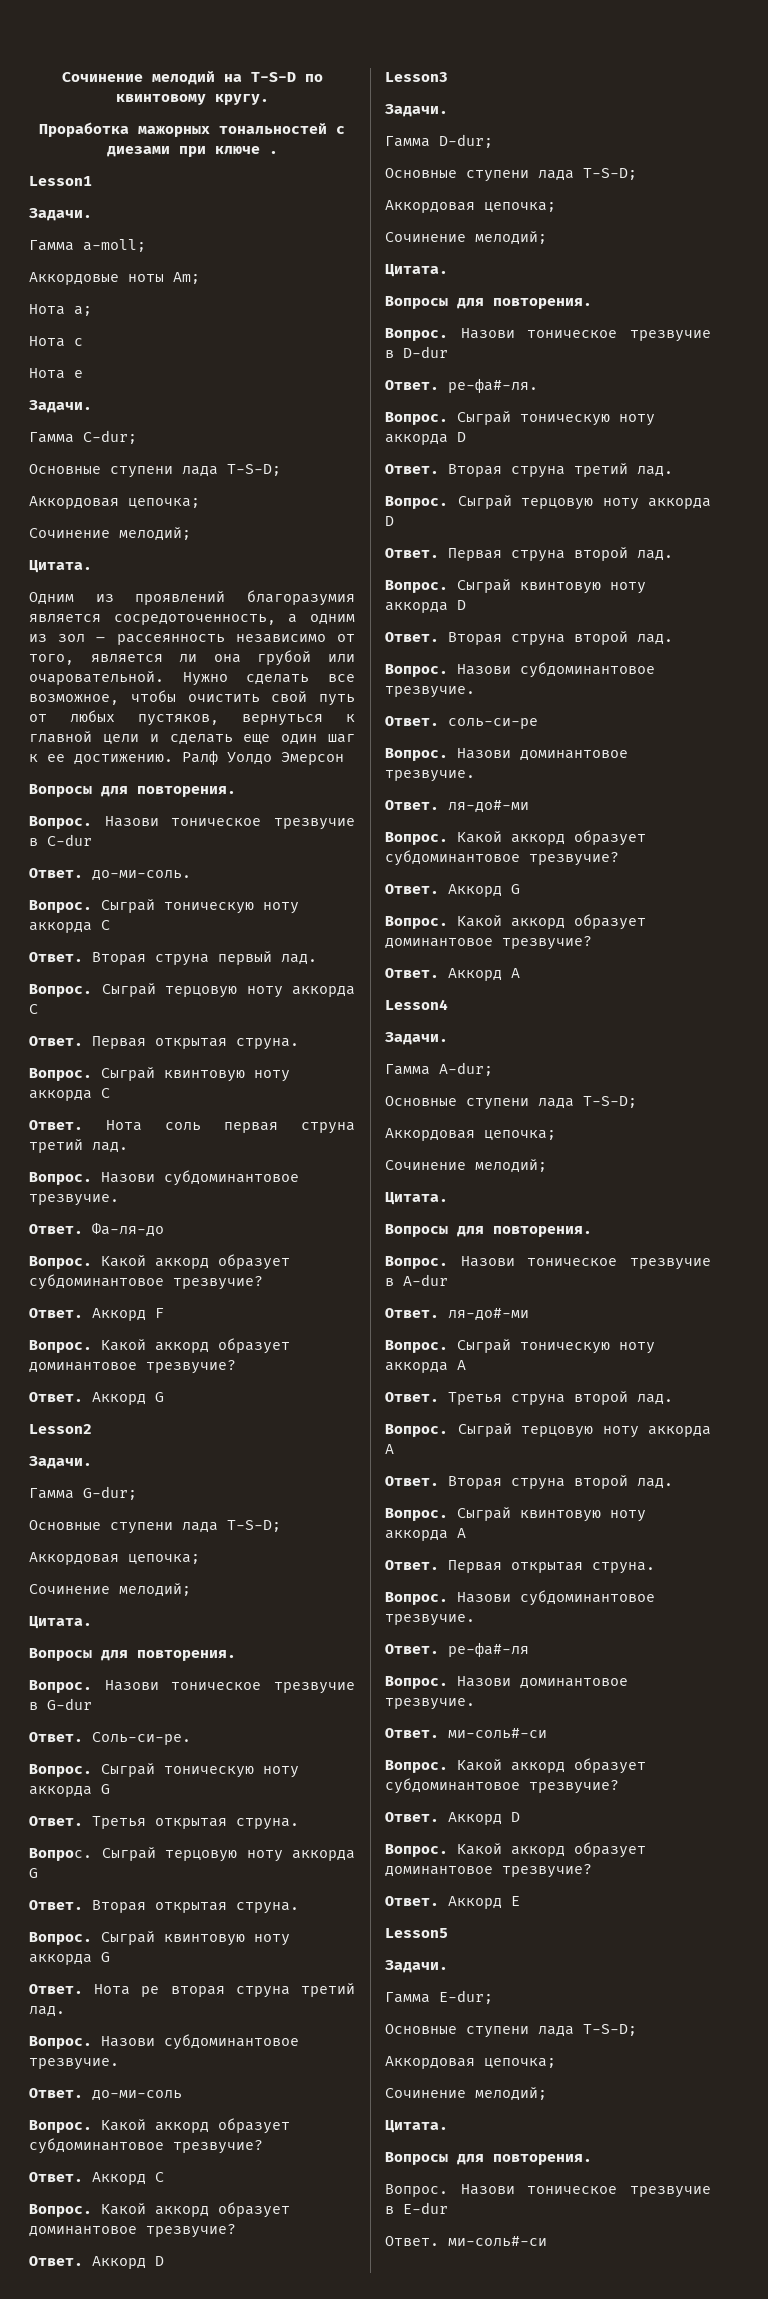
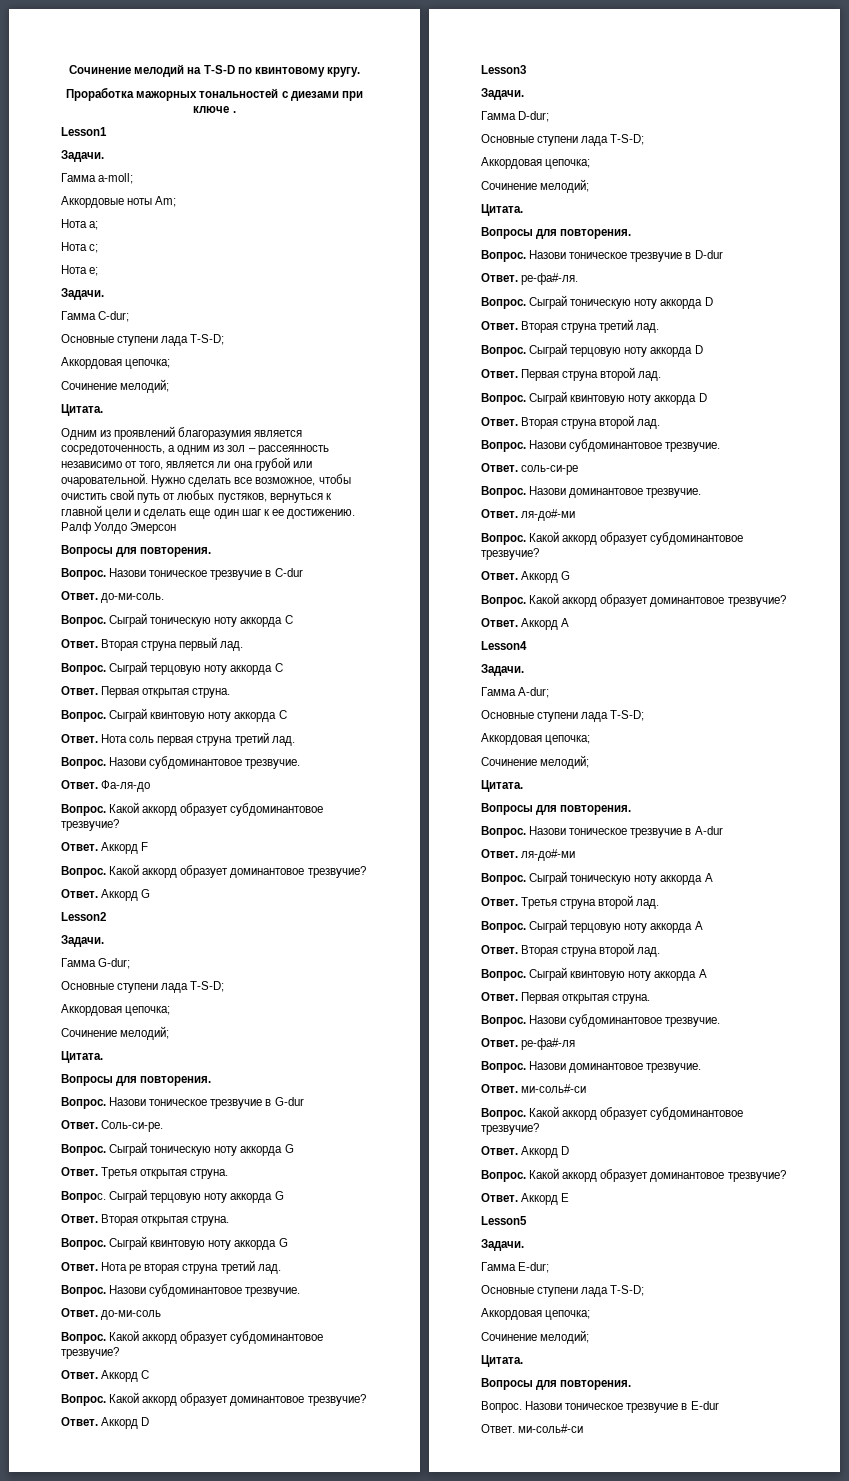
[74,338,83,346] [29,368,83,379] c // Нота e -> [89,244,99,253] [61,265,99,276] c; // Нота e;

